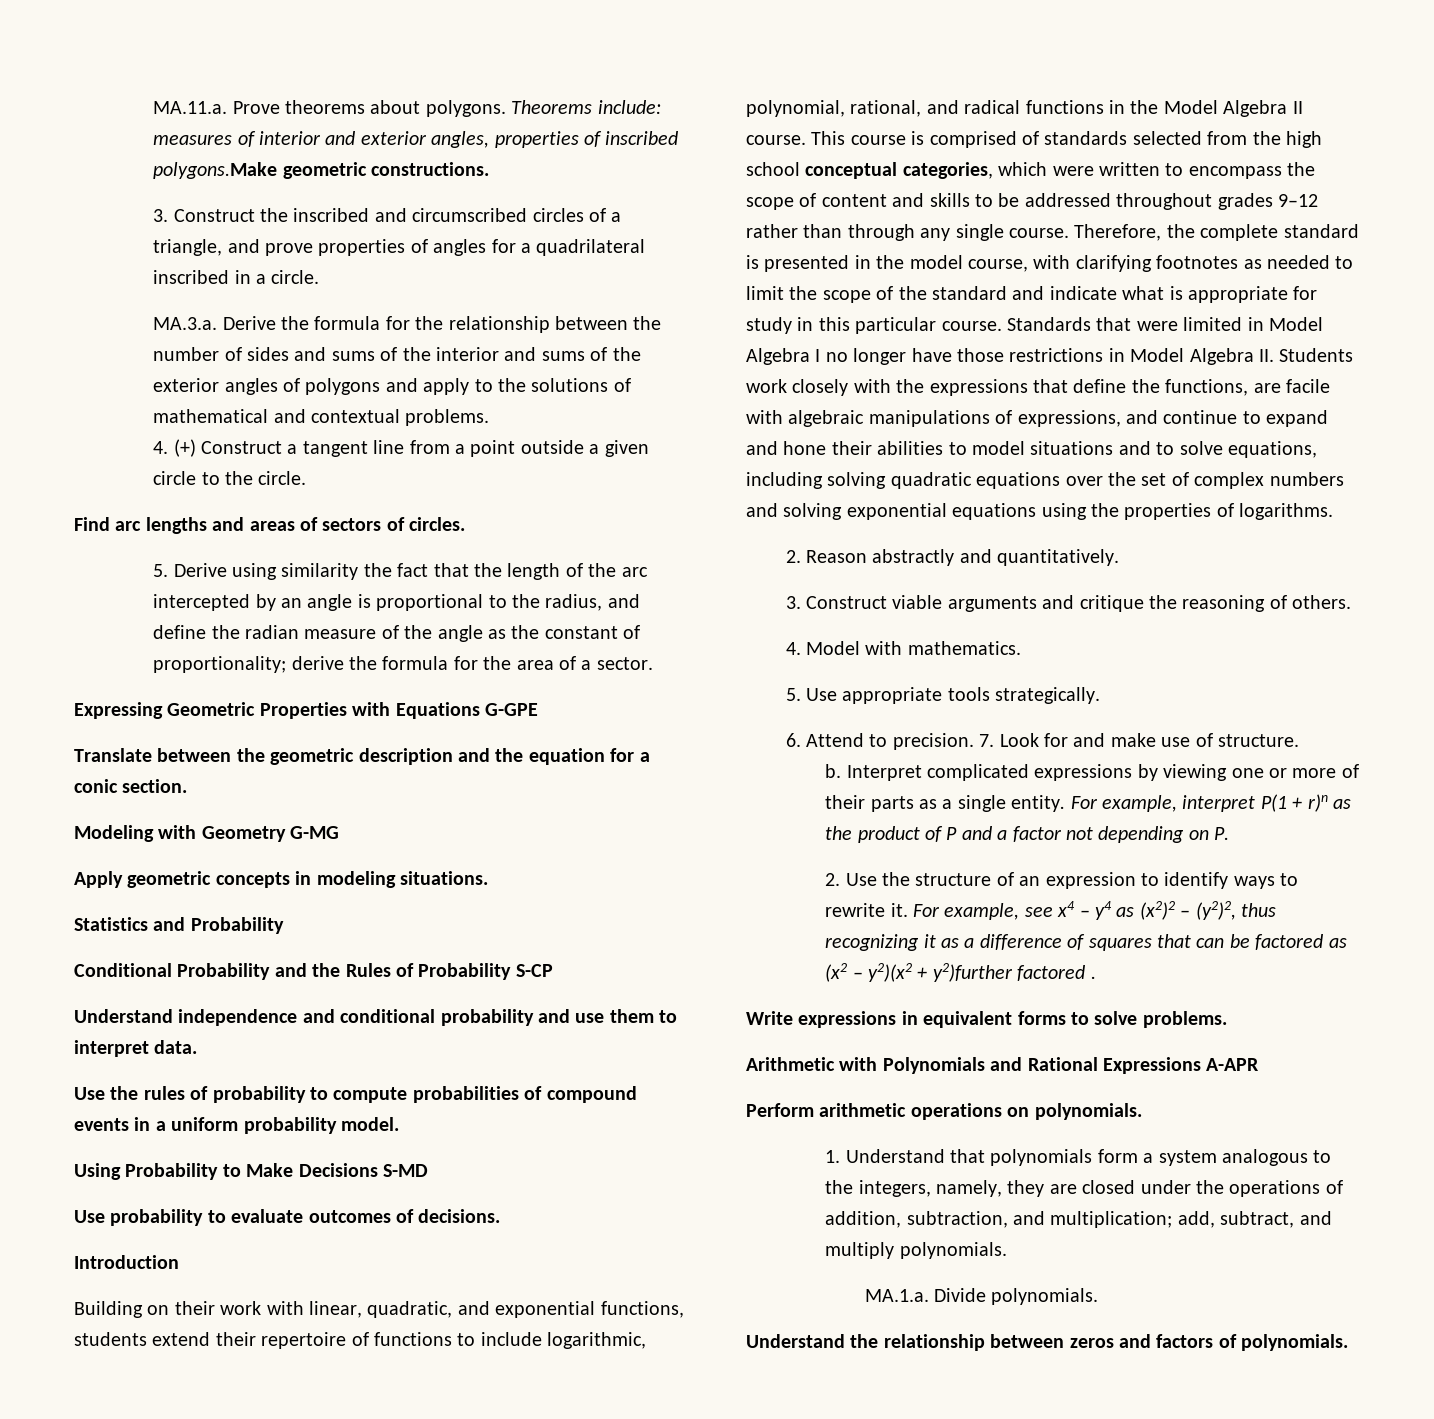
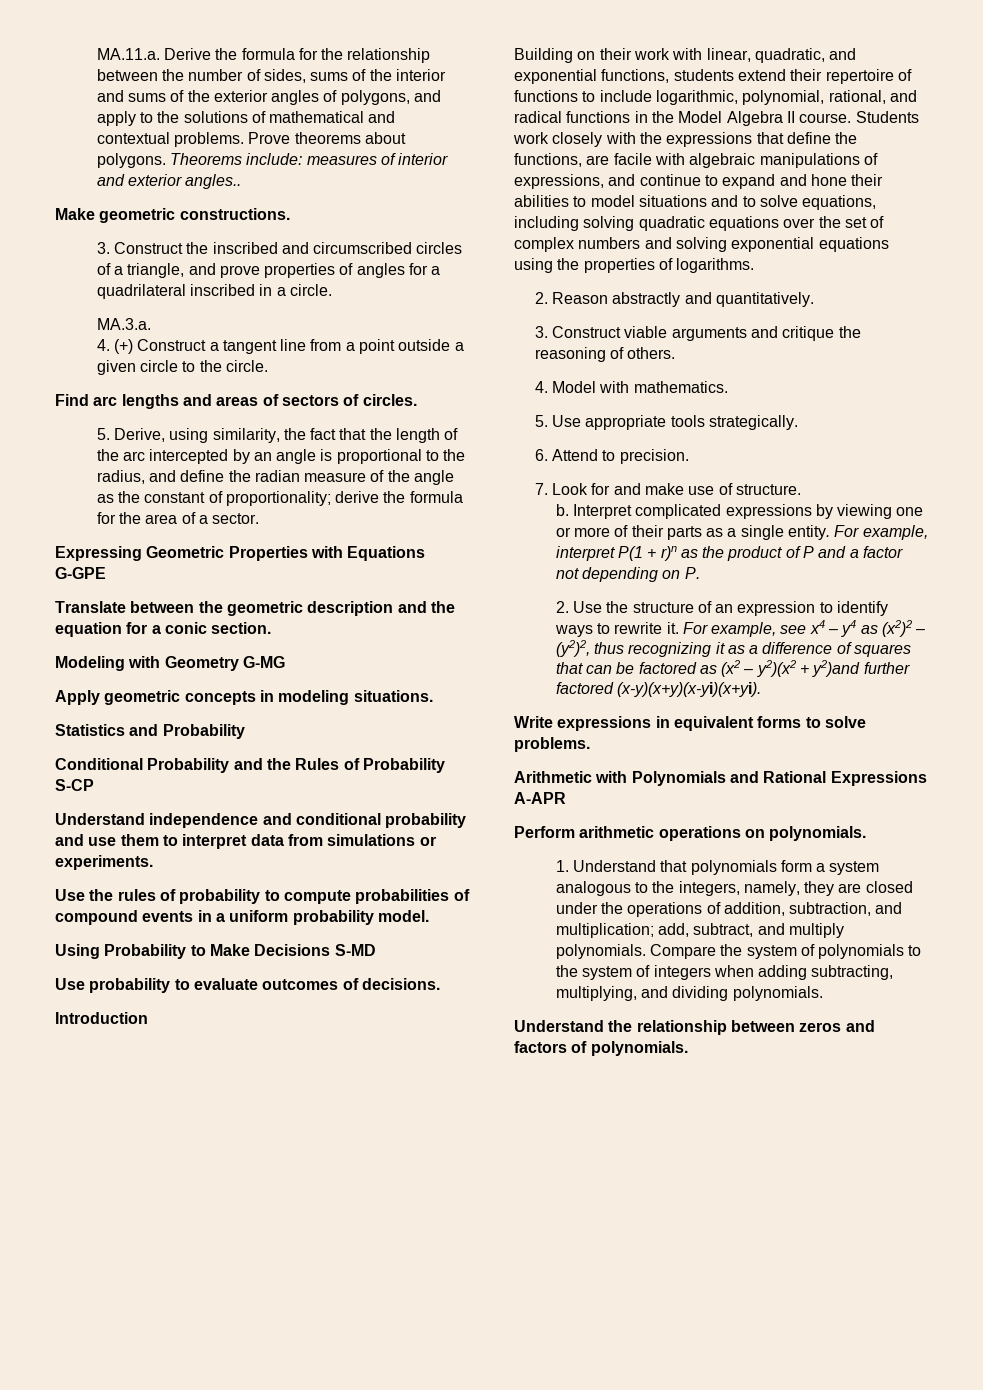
(228, 107) none -> [163,48,431,63] [96,69,447,83] [96,90,442,105] [96,111,396,126] [96,132,244,147] Derive the formula for the relationship between the number of sides, sums of the interior and sums of the exterior angles of polygons, and apply to the solutions of mathematical and contextual problems.
[431,131,679,148] [153,162,278,179] angles, properties of inscribed polygons.Make -> [185,174,242,189] [55,208,95,220] angles.. // Make
[222,316,662,333] [153,347,641,361] [153,378,631,395] [153,409,490,426] Derive the formula for the relationship between the number of sides and sums of the interior and sums of the exterior angles of polygons and apply to the solutions of mathematical and contextual problems. -> (151, 324) none
[173,563,359,580] Derive using similarity -> [113,428,280,443] Derive, using similarity,
[154,1040,198,1054] data. -> [250,834,436,846] [55,855,153,870] data from simulations or experiments.
[811,131,1322,148] [746,162,1316,179] [746,193,1318,210] [746,224,1359,241] [746,255,1354,272] [746,286,1318,303] [746,317,1323,334] [746,348,1274,365] This course is comprised of standards selected from the high school conceptual categories, which were written to encompass the scope of content and skills to be addressed throughout grades 9–12 rather than through any single course. Therefore, the complete standard is presented in the model course, with clarifying footnotes as needed to limit the scope of the standard and indicate what is appropriate for study in this particular course. Standards that were limited in Model Algebra I no longer have those restrictions in Model Algebra II. -> (852, 118) none
(974, 741) none -> (689, 456) //
[932,963,1096,982] y2)further factored . -> [812,660,910,677] [555,682,761,697] y2)and further factored (x-y)(x+y)(x-yi)(x+yi).
[864,1288,987,1302] // MA.1.a. Divide -> [649,944,922,959] [555,965,894,980] [555,986,729,1001] Compare the system of polynomials to the system of integers when adding subtracting, multiplying, and dividing

